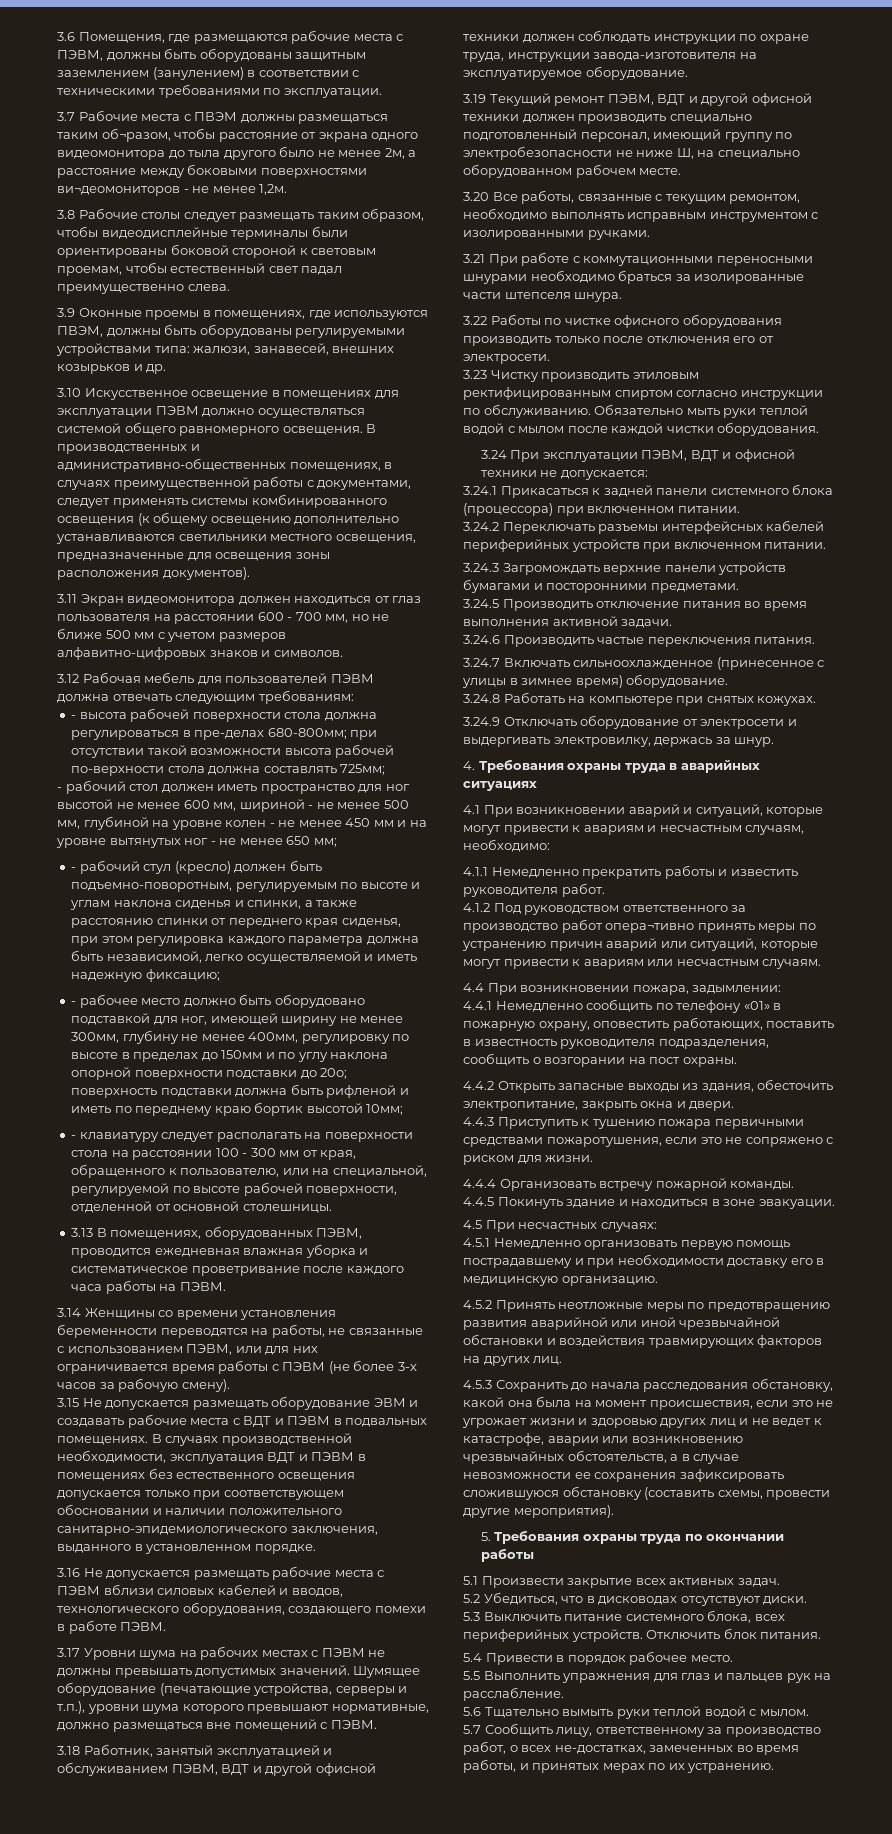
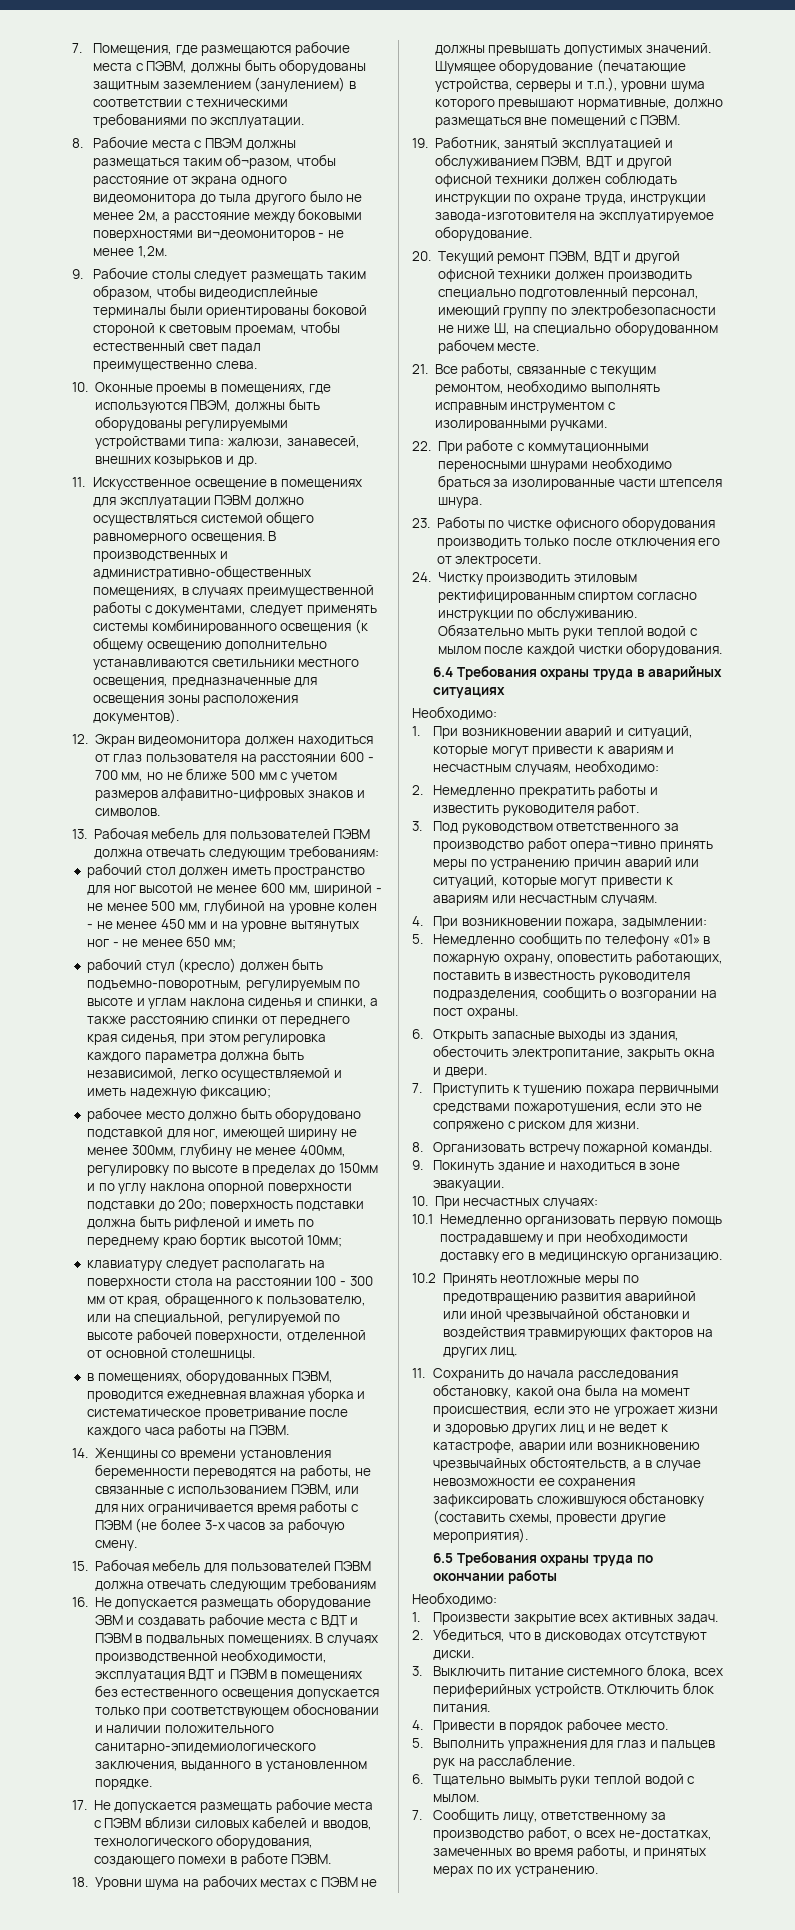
[57,32,75,41] 3.6 -> [72,43,82,53] 7.
[57,112,75,121] 3.7 -> [72,138,83,148] 8.
[57,210,75,219] 3.8 -> [72,269,83,279] 9.
[57,308,75,317] 3.9 -> [72,382,88,392] 10.
[57,388,81,397] 3.10 -> [72,477,85,487] 11.
[57,594,77,603] 3.11 -> [72,734,88,744] 12.
[57,674,79,683] 3.12 -> [72,829,87,839] 13.
[71,708,377,722] [71,728,378,740] [71,744,395,758] [71,764,386,776] [57,787,62,791] - высота рабочей поверхности стола должна регулироваться в пре-делах 680-800мм; при отсутствии такой возможности высота рабочей по-верхности стола должна составлять 725мм; // - -> (379, 852) none
[71,867,77,871] - -> (237, 944) none
[71,1001,77,1005] - -> (272, 1092) none
[71,1135,77,1139] - -> (343, 1241) none
[71,1228,107,1237] 3.13 В -> [86,1373,94,1381] в
[57,1308,81,1317] 3.14 -> [72,1448,88,1458] 14.
[181,1379,230,1392] [57,1398,79,1407] смену). // 3.15 -> [94,1540,137,1551] [72,1559,372,1573] [94,1577,376,1592] [72,1597,88,1607] смену. // 15. Рабочая мебель для пользователей ПЭВМ должна отвечать следующим требованиям // 16.
[57,1568,80,1577] 3.16 -> [72,1800,87,1810] 17.
[57,1648,80,1657] 3.17 -> [72,1877,88,1887] 18.
[57,1746,80,1755] 3.18 -> [412,138,428,148] 19.
[463,94,486,103] 3.19 -> [412,251,431,261] 20.
[463,192,489,201] 3.20 -> [412,364,428,374] 21.
[463,254,485,263] 3.21 -> [412,441,431,451] 22.
[463,316,487,325] 3.22 -> [412,518,430,528] 23.
[463,370,487,379] 3.23 -> [412,572,431,582] 24.
[480,449,795,462] [480,470,648,480] [463,484,834,498] [463,503,740,516] [463,520,825,534] [463,539,827,552] [463,562,787,575] [463,579,739,593] [463,599,807,611] [463,616,673,628] [463,635,816,647] [463,657,825,670] [462,674,729,688] [463,692,817,706] [463,715,797,729] [463,737,775,747] [463,761,475,770] 3.24 При эксплуатации ПЭВМ, ВДТ и офисной техники не допускается: // 3.24.1 Прикасаться к задней панели системного блока (процессора) при включенном питании. // 3.24.2 Переключать разъемы интерфейсных кабелей периферийных устройств при включенном питании. // 3.24.3 Загромождать верхние панели устройств бумагами и посторонними предметами. // 3.24.5 Производить отключение питания во время выполнения активной задачи. // 3.24.6 Производить частые переключения питания. // 3.24.7 Включать сильноохлажденное (принесенное с улицы в зимнее время) оборудование. // 3.24.8 Работать на компьютере при снятых кожухах. // 3.24.9 Отключать оборудование от электросети и выдергивать электровилку, держась за шнур. // 4. -> [433,667,454,677] 6.4
[463,805,480,814] 4.1 -> [412,706,497,720] [412,726,420,736] Необходимо: // 1.
[463,867,488,876] 4.1.1 -> [412,785,423,795] 2.
[463,903,490,912] 4.1.2 -> [412,821,422,831] 3.
[463,983,484,992] 4.4 -> [412,916,423,926] 4.
[463,1001,492,1010] 4.4.1 -> [412,934,423,944] 5.
[463,1081,494,1090] 4.4.2 -> [412,1029,423,1039] 6.
[463,1117,494,1126] 4.4.3 -> [412,1083,422,1093] 7.
[463,1179,496,1188] 4.4.4 -> [412,1142,423,1152] 8.
[463,1197,494,1206] 4.4.5 -> [412,1160,423,1170] 9.
[463,1220,482,1229] 4.5 -> [412,1196,428,1206] 10.
[463,1238,490,1247] 4.5.1 -> [412,1214,433,1224] 10.1
[463,1300,492,1309] 4.5.2 -> [412,1273,436,1283] 10.2
[463,1380,492,1389] 4.5.3 -> [412,1368,425,1378] 11.
[480,1532,491,1541] 5. -> [433,1553,454,1563] 6.5
[463,1576,478,1585] 5.1 -> [412,1592,497,1606] [412,1612,420,1622] Необходимо: // 1.
[463,1594,480,1603] 5.2 -> [412,1630,423,1640] 2.
[463,1612,480,1621] 5.3 -> [412,1666,422,1676] 3.
[463,1653,482,1662] 5.4 -> [412,1720,423,1730] 4.
[463,1671,480,1680] 5.5 -> [412,1738,423,1748] 5.
[463,1707,481,1716] 5.6 -> [412,1774,423,1784] 6.
[463,1725,481,1734] 5.7 -> [412,1810,422,1820] 7.

